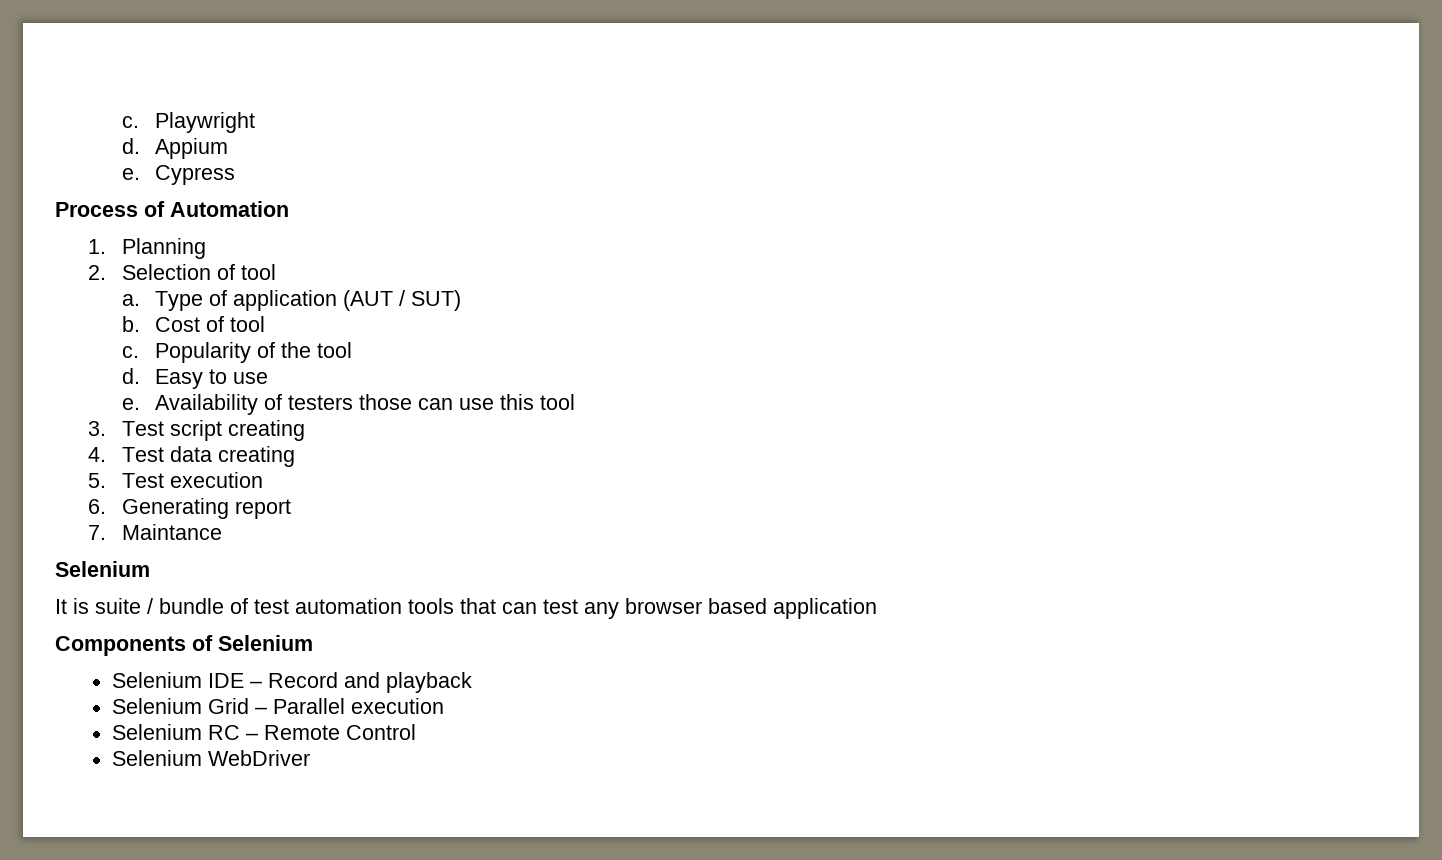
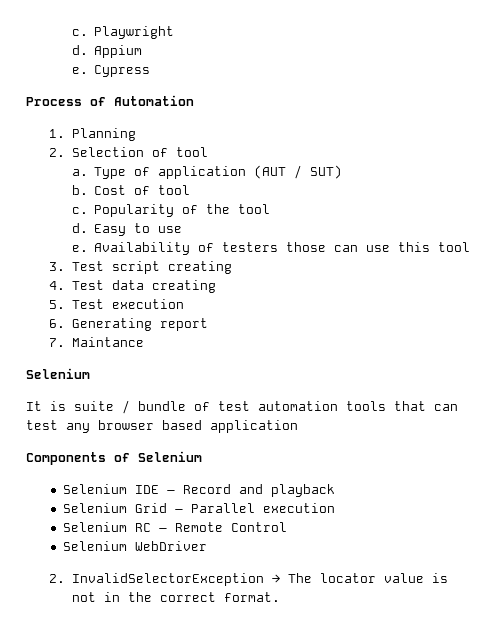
(310, 758) none -> [48,573,448,586] [71,592,280,602] // 2. InvalidSelectorException → The locator value is not in the correct format.

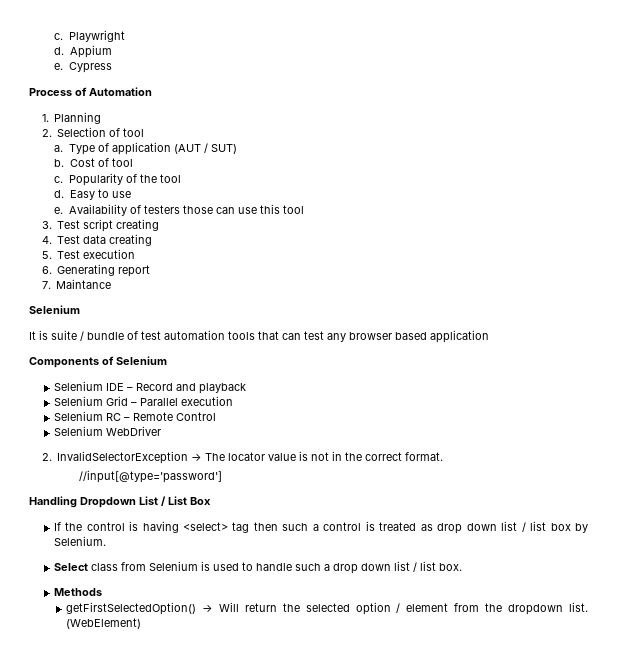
(280, 597) none -> [79,470,223,483] [29,496,211,508] [53,521,589,534] [53,536,106,546] [53,561,462,574] [53,588,102,596] [66,602,588,615] [66,618,142,629] // //input[@type='password'] // Handling Dropdown List / List Box // If the control is having <select> tag then such a control is treated as drop down list / list box by Selenium. // Select class from Selenium is used to handle such a drop down list / list box. // Methods // getFirstSelectedOption() → Will return the selected option / element from the dropdown list. (WebElement)

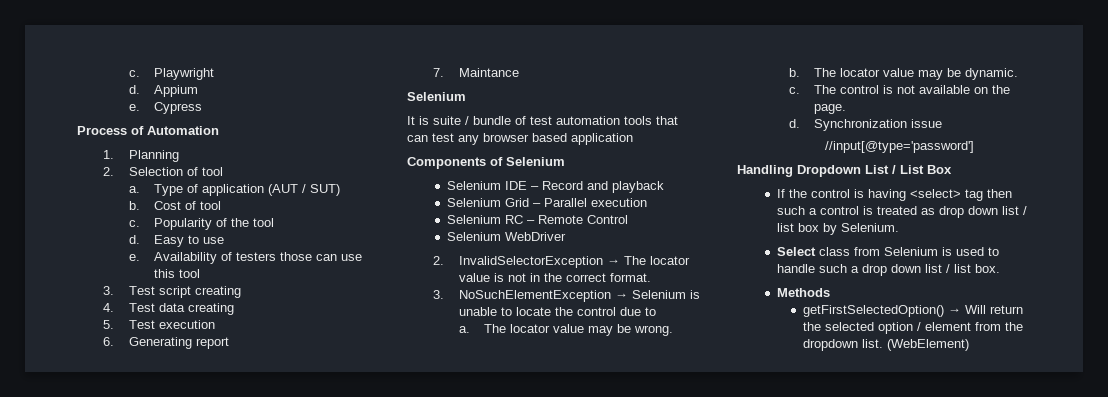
(444, 456) none -> [432,290,700,302] [458,307,656,316] [458,324,674,336] [788,68,1019,80] [788,85,1011,94] [814,104,847,114] [788,119,943,131] // 3. NoSuchElementException → Selenium is unable to locate the control due to // a. The locator value may be wrong. // b. The locator value may be dynamic. // c. The control is not available on the page. // d. Synchronization issue

